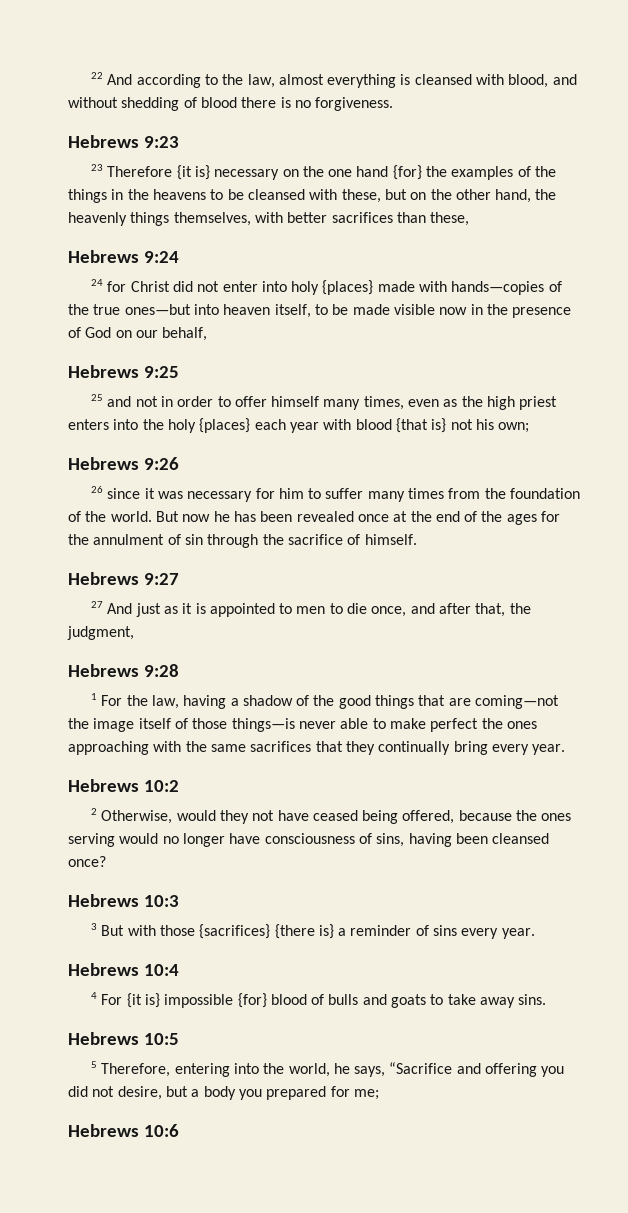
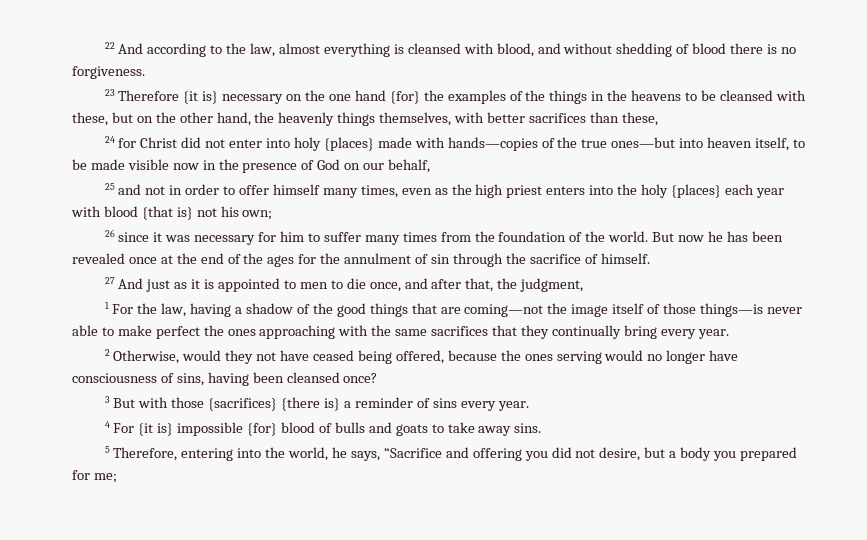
[68,135,179,148] // Hebrews 9:23 -> (145, 72) none
[68,250,179,263] // Hebrews 9:24 -> (658, 119) none
[68,365,179,378] // Hebrews 9:25 -> (431, 166) none
[68,457,179,470] // Hebrews 9:26 -> (273, 215) none
[68,572,179,585] // Hebrews 9:27 -> (650, 258) none
[68,664,179,677] // Hebrews 9:28 -> (584, 285) none
[68,779,179,792] // Hebrews 10:2 -> (729, 334) none
[68,894,179,907] // Hebrews 10:3 -> (378, 378) none
[68,963,179,976] // Hebrews 10:4 -> (529, 406) none
[68,1032,179,1045] // Hebrews 10:5 -> (542, 428) none
[68,1124,179,1137] // Hebrews 10:6 -> (117, 478) none

